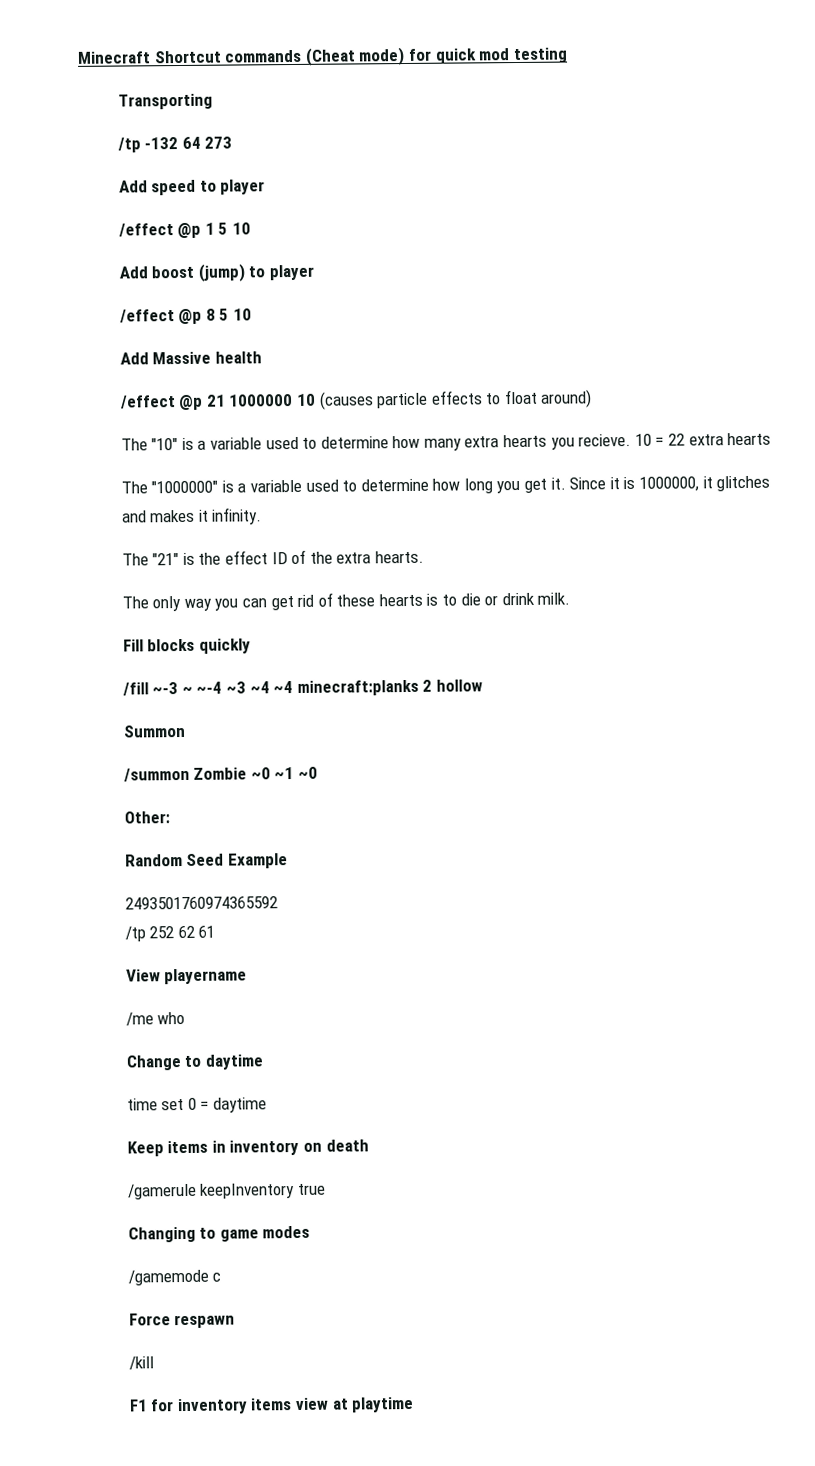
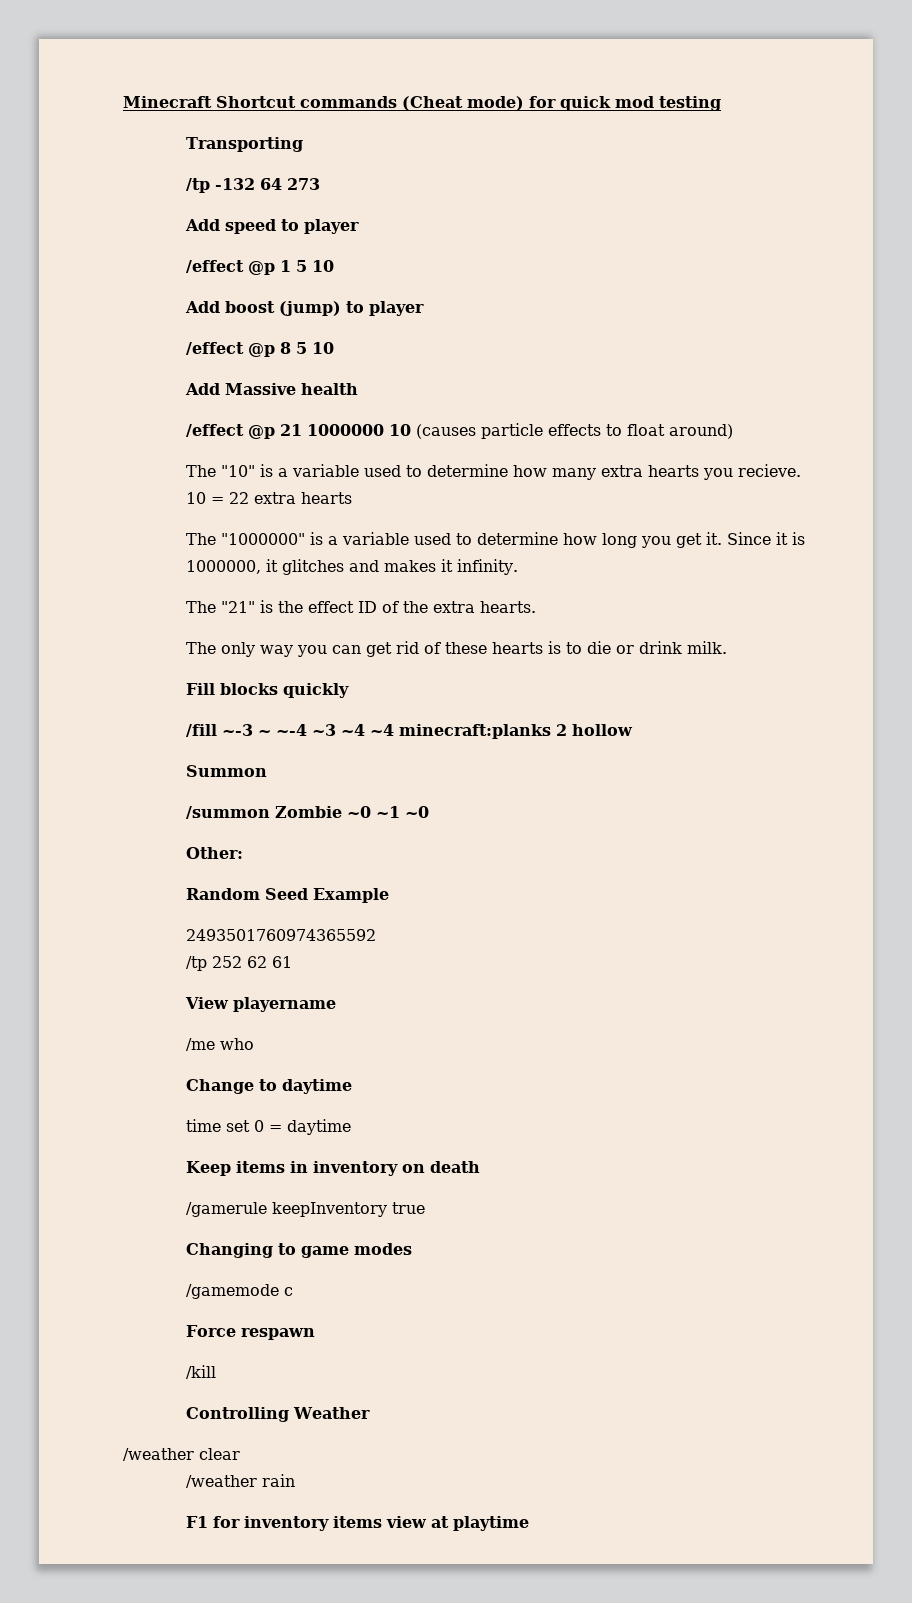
(154, 1363) none -> [185,1407,370,1422] [123,1448,240,1461] [185,1474,295,1488] // Controlling Weather // /weather clear // /weather rain

